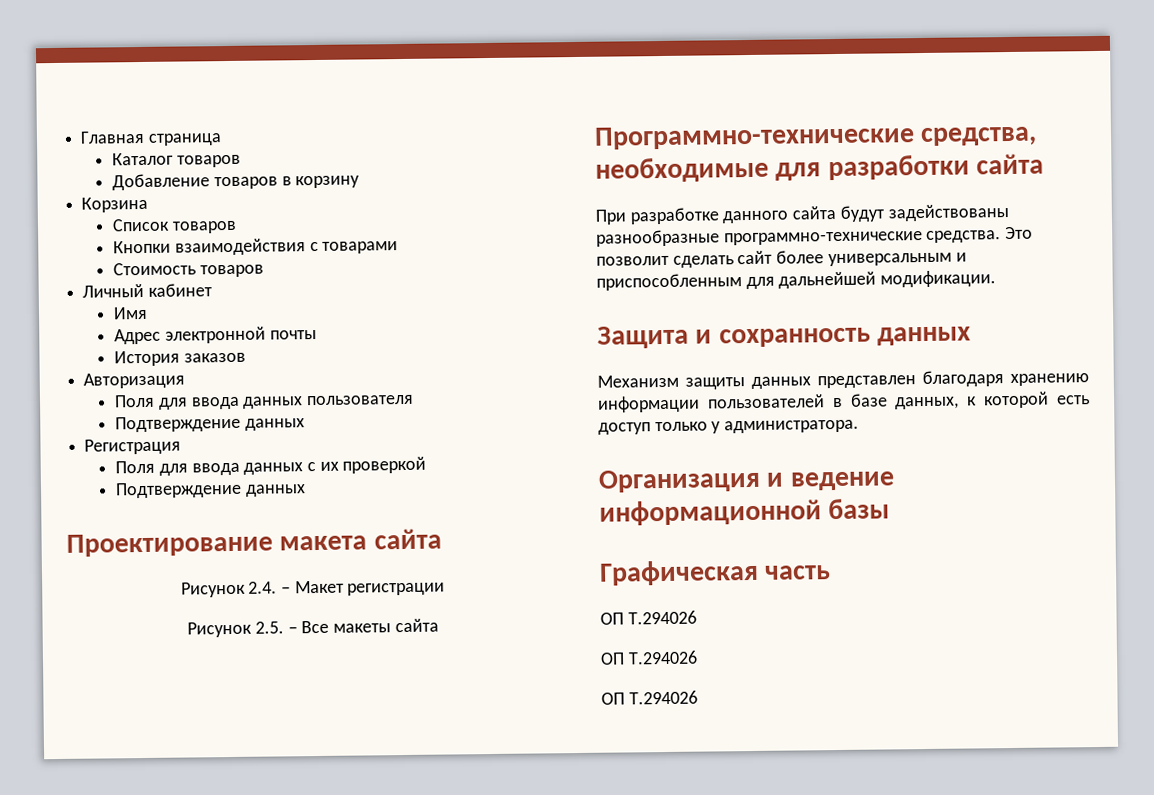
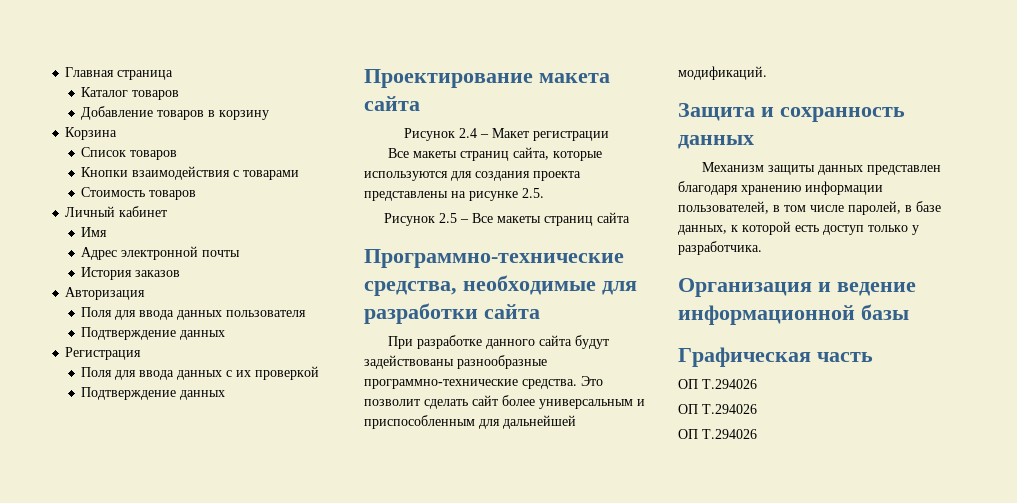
[248,581,278,594] 2.4. -> [458,128,477,138] 2.4
[187,621,284,638] // Рисунок 2.5. -> [388,147,603,161] [364,171,581,181] [364,188,544,201] [383,213,457,226] // Все макеты страниц сайта, которые используются для создания проекта представлены на рисунке 2.5. // Рисунок 2.5
(392, 628) none -> [543,216,593,226] страниц
[880,270,997,288] модификации. -> [678,66,767,80] модификаций.
[706,394,825,409] пользователей -> [678,201,901,215] пользователей, в том числе паролей,
[724,419,860,434] администратора. -> [678,241,762,255] разработчика.

